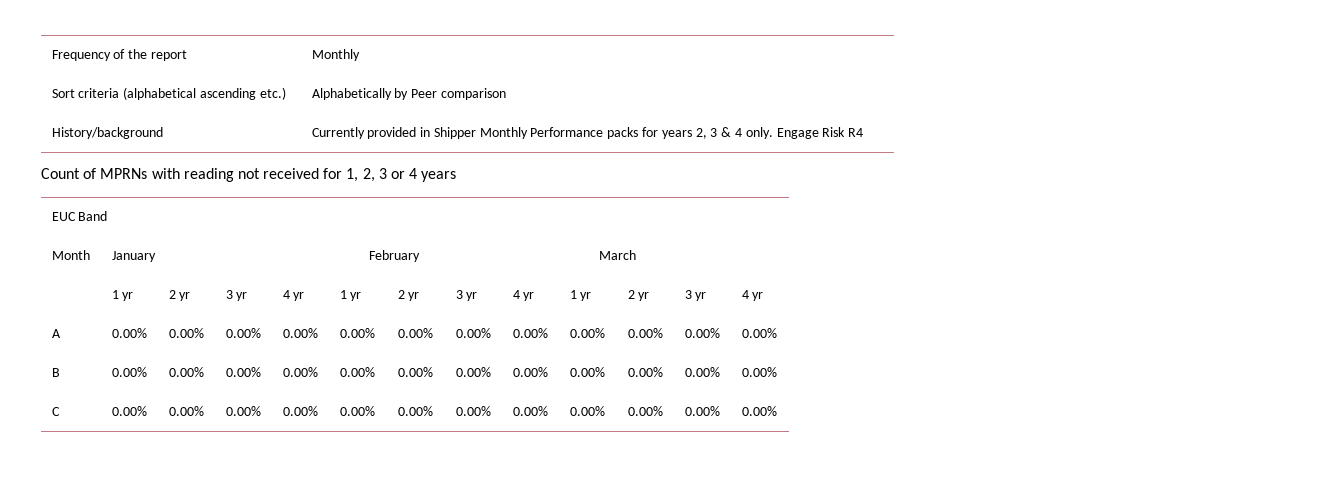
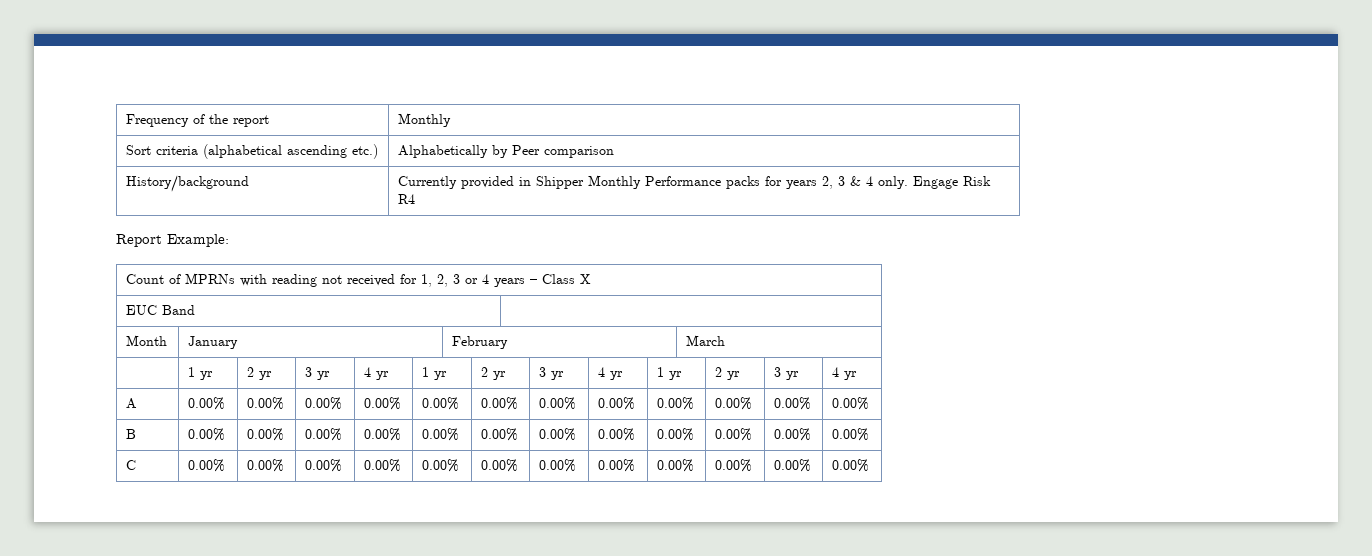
(864, 132) none -> [116,234,229,247] Report Example: //
(457, 176) none -> [530,274,592,284] – Class X

